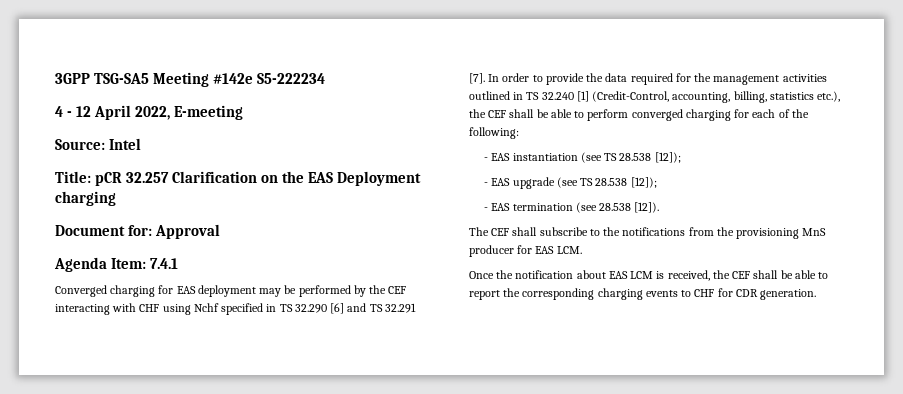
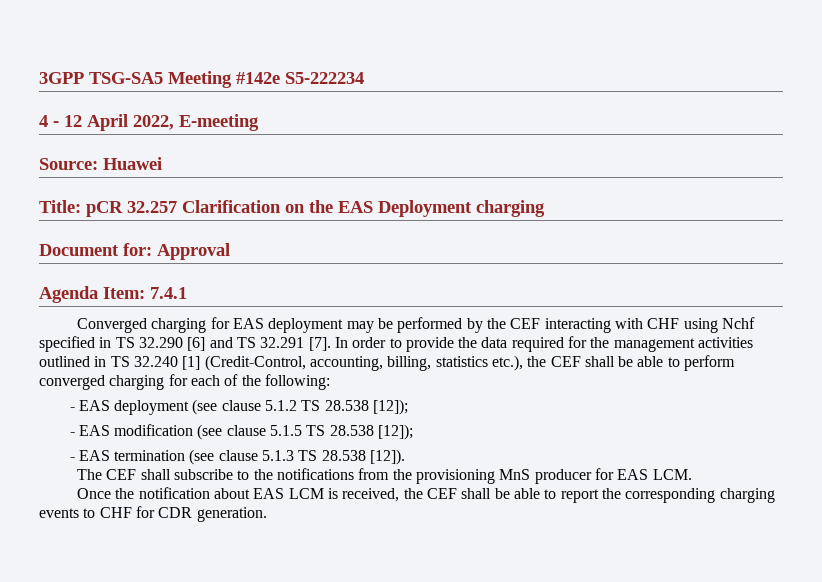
[109,138,142,150] Intel -> [103,157,162,170] Huawei
[512,152,681,163] [484,177,578,189] instantiation (see TS 28.538 [12]); // - EAS upgrade (see -> [114,399,409,415] [69,424,303,440] deployment (see clause 5.1.2 TS 28.538 [12]); // - EAS modification (see clause 5.1.5
(597, 207) none -> [218,450,318,461] clause 5.1.3 TS

